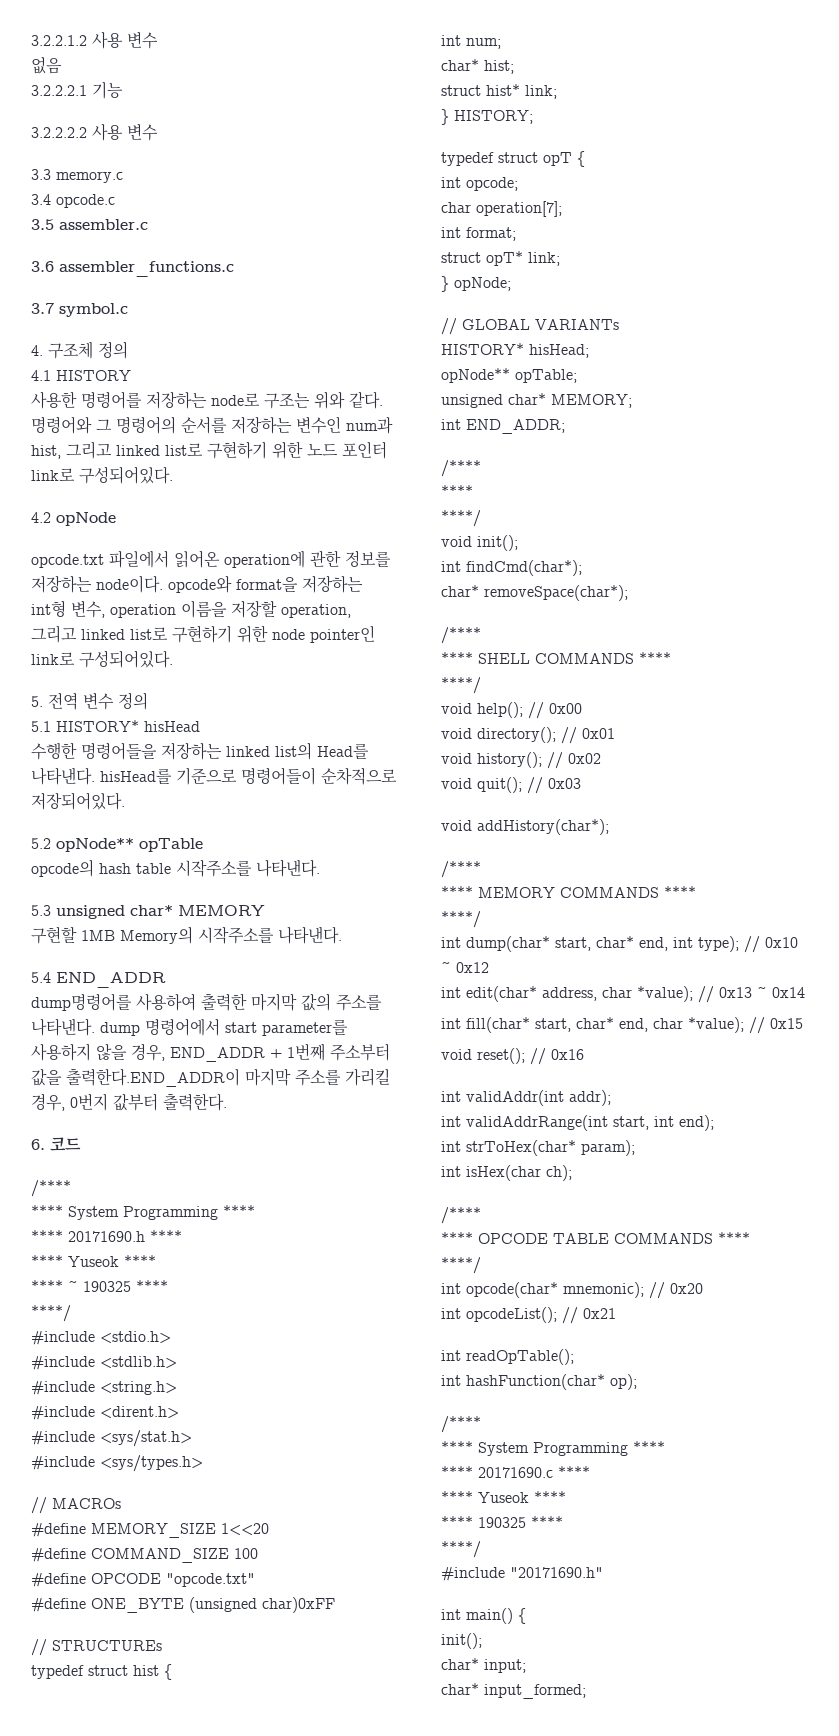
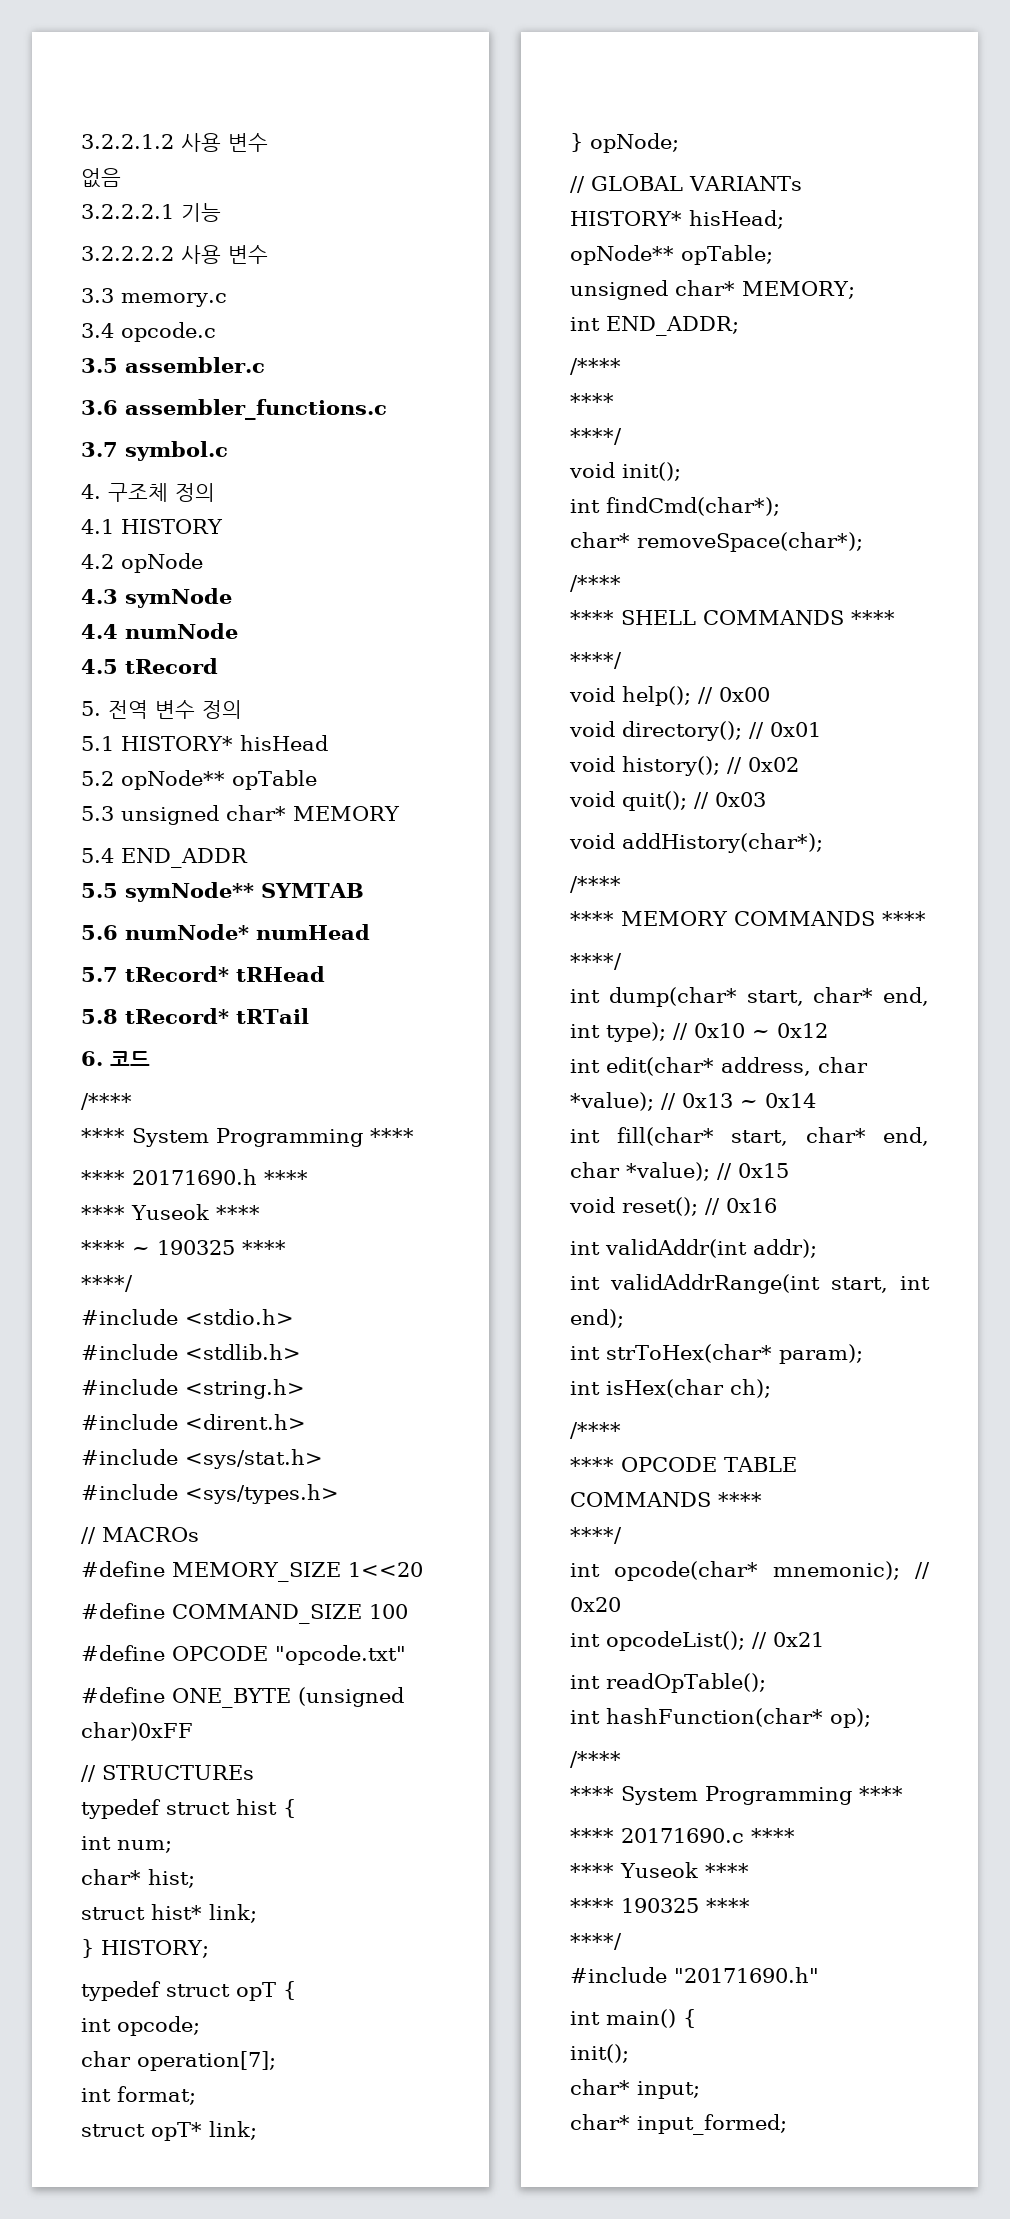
[31,391,383,409] [31,416,393,434] [31,441,387,459] [31,466,173,484] [31,512,116,526] [31,550,391,568] [31,575,363,593] [31,600,351,618] [31,625,375,643] [31,650,173,668] 사용한 명령어를 저장하는 node로 구조는 위와 같다. 명령어와 그 명령어의 순서를 저장하는 변수인 num과 hist, 그리고 linked list로 구현하기 위한 노드 포인터 link로 구성되어있다. // 4.2 opNode // opcode.txt 파일에서 읽어온 operation에 관한 정보를 저장하는 node이다. opcode와 format을 저장하는 int형 변수, operation 이름을 저장할 operation, 그리고 linked list로 구현하기 위한 node pointer인 link로 구성되어있다. -> [81,553,203,573] [81,588,232,608] [81,623,238,639] [81,658,218,674] 4.2 opNode // 4.3 symNode // 4.4 numNode // 4.5 tRecord
[31,742,369,760] [31,767,397,785] [31,792,125,810] [31,838,203,852] [31,859,320,877] [31,905,265,919] [31,926,342,944] [31,972,166,988] [31,993,382,1011] [31,1018,348,1036] [31,1043,390,1062] [31,1068,390,1087] [31,1093,227,1111] 수행한 명령어들을 저장하는 linked list의 Head를 나타낸다. hisHead를 기준으로 명령어들이 순차적으로 저장되어있다. // 5.2 opNode** opTable // opcode의 hash table 시작주소를 나타낸다. // 5.3 unsigned char* MEMORY // 구현할 1MB Memory의 시작주소를 나타낸다. // 5.4 END_ADDR // dump명령어를 사용하여 출력한 마지막 값의 주소를 나타낸다. dump 명령어에서 start parameter를 사용하지 않을 경우, END_ADDR + 1번째 주소부터 값을 출력한다.END_ADDR이 마지막 주소를 가리킬 경우, 0번지 값부터 출력한다. -> [81,770,317,790] [81,805,400,825] [81,848,248,868] [81,882,364,902] [81,924,370,940] [81,966,325,982] [81,1008,309,1024] 5.2 opNode** opTable // 5.3 unsigned char* MEMORY // 5.4 END_ADDR // 5.5 symNode** SYMTAB // 5.6 numNode* numHead // 5.7 tRecord* tRHead // 5.8 tRecord* tRTail

